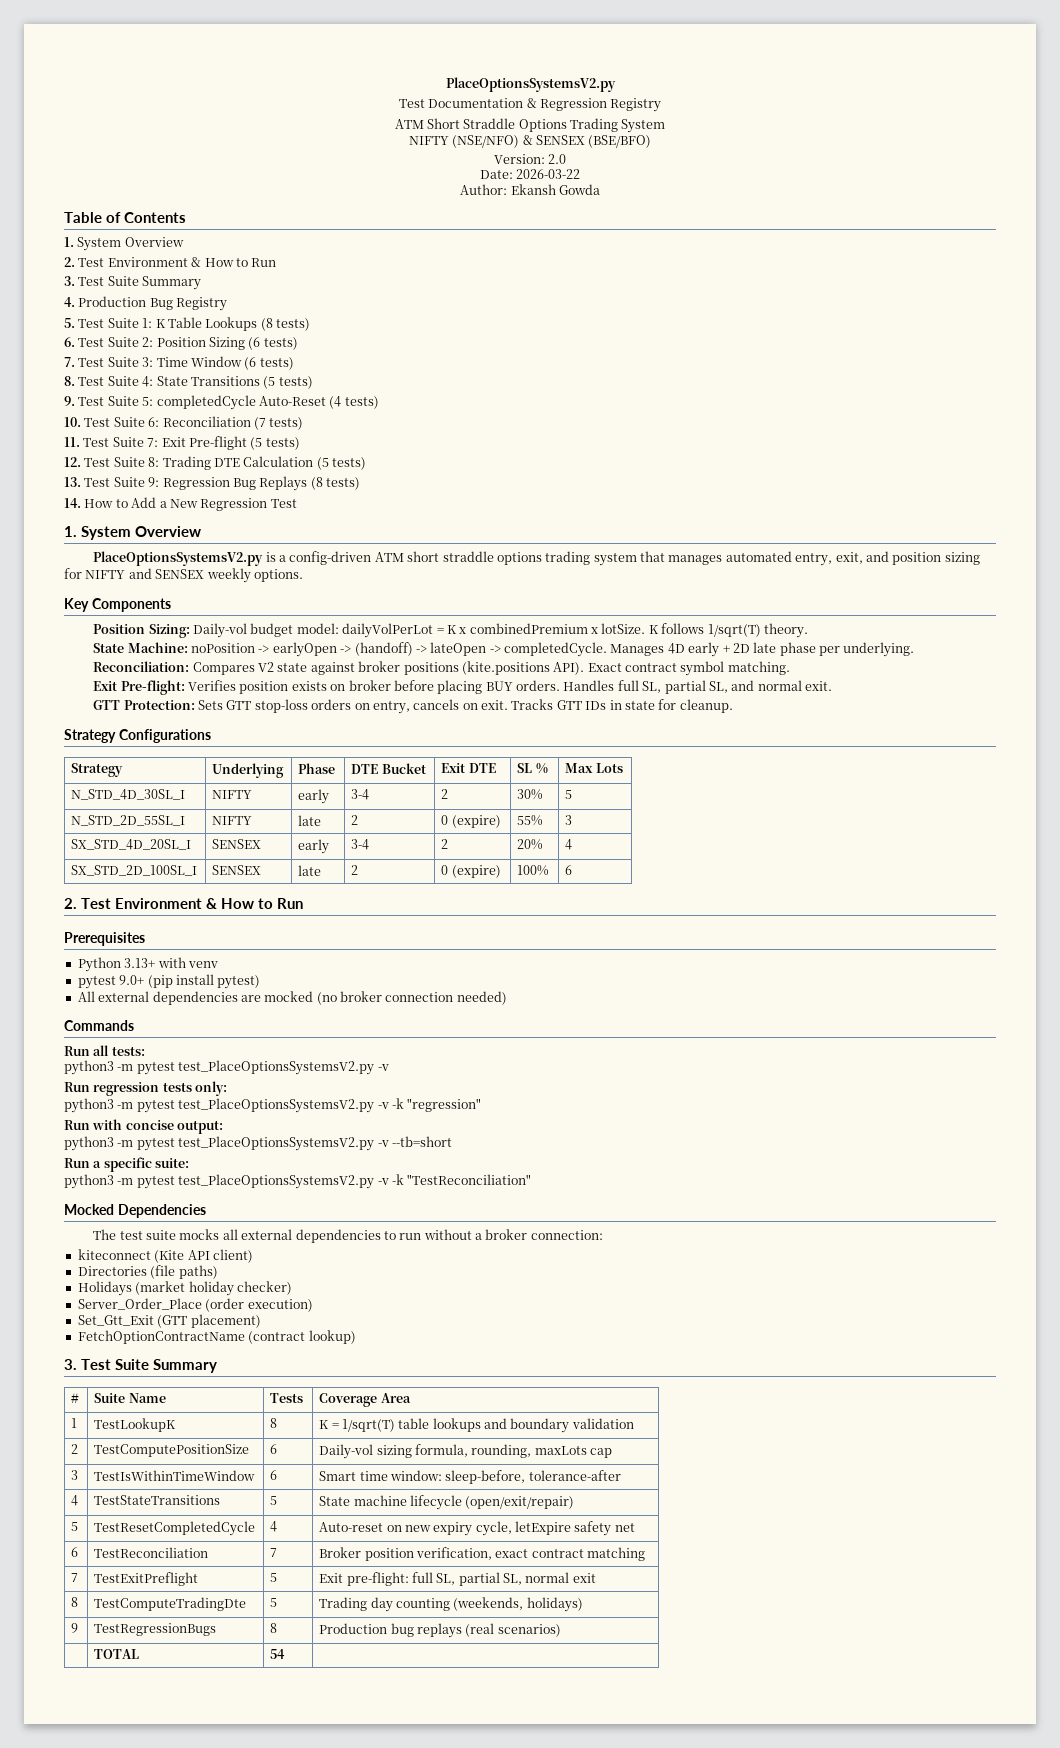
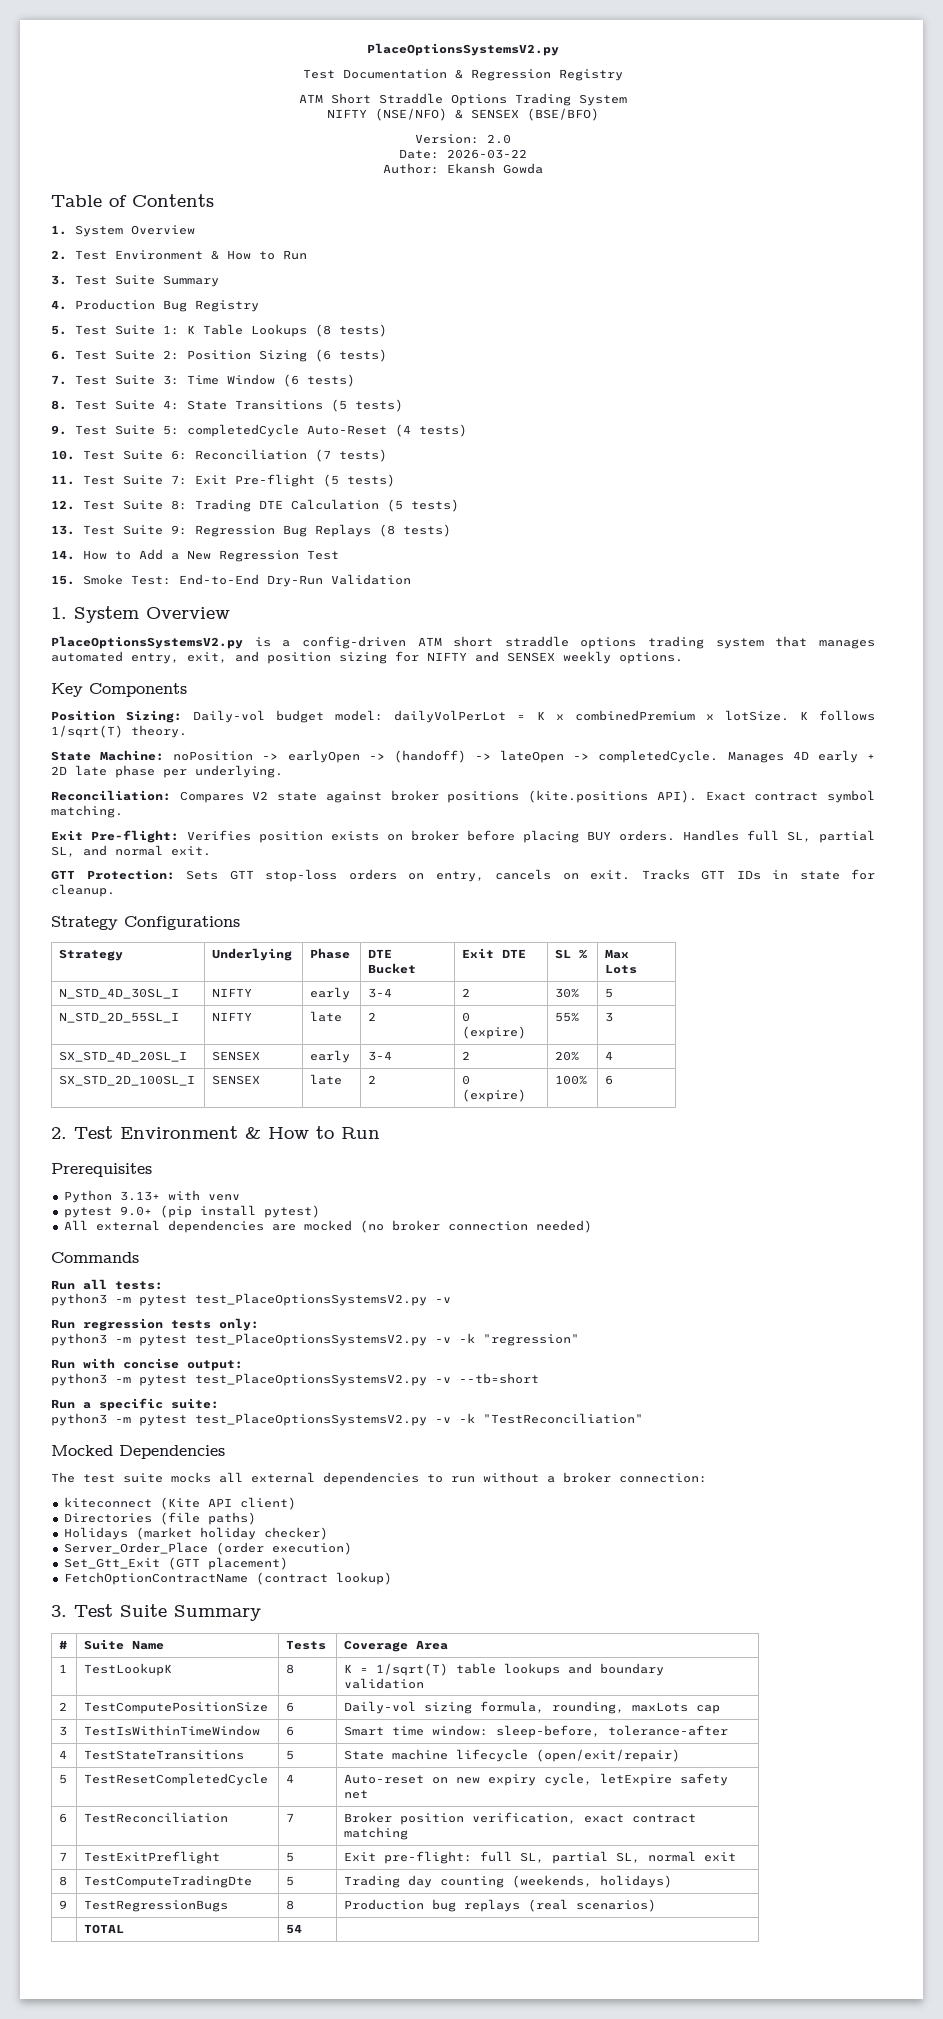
(297, 503) none -> [51,574,411,587] // 15. Smoke Test: End-to-End Dry-Run Validation

